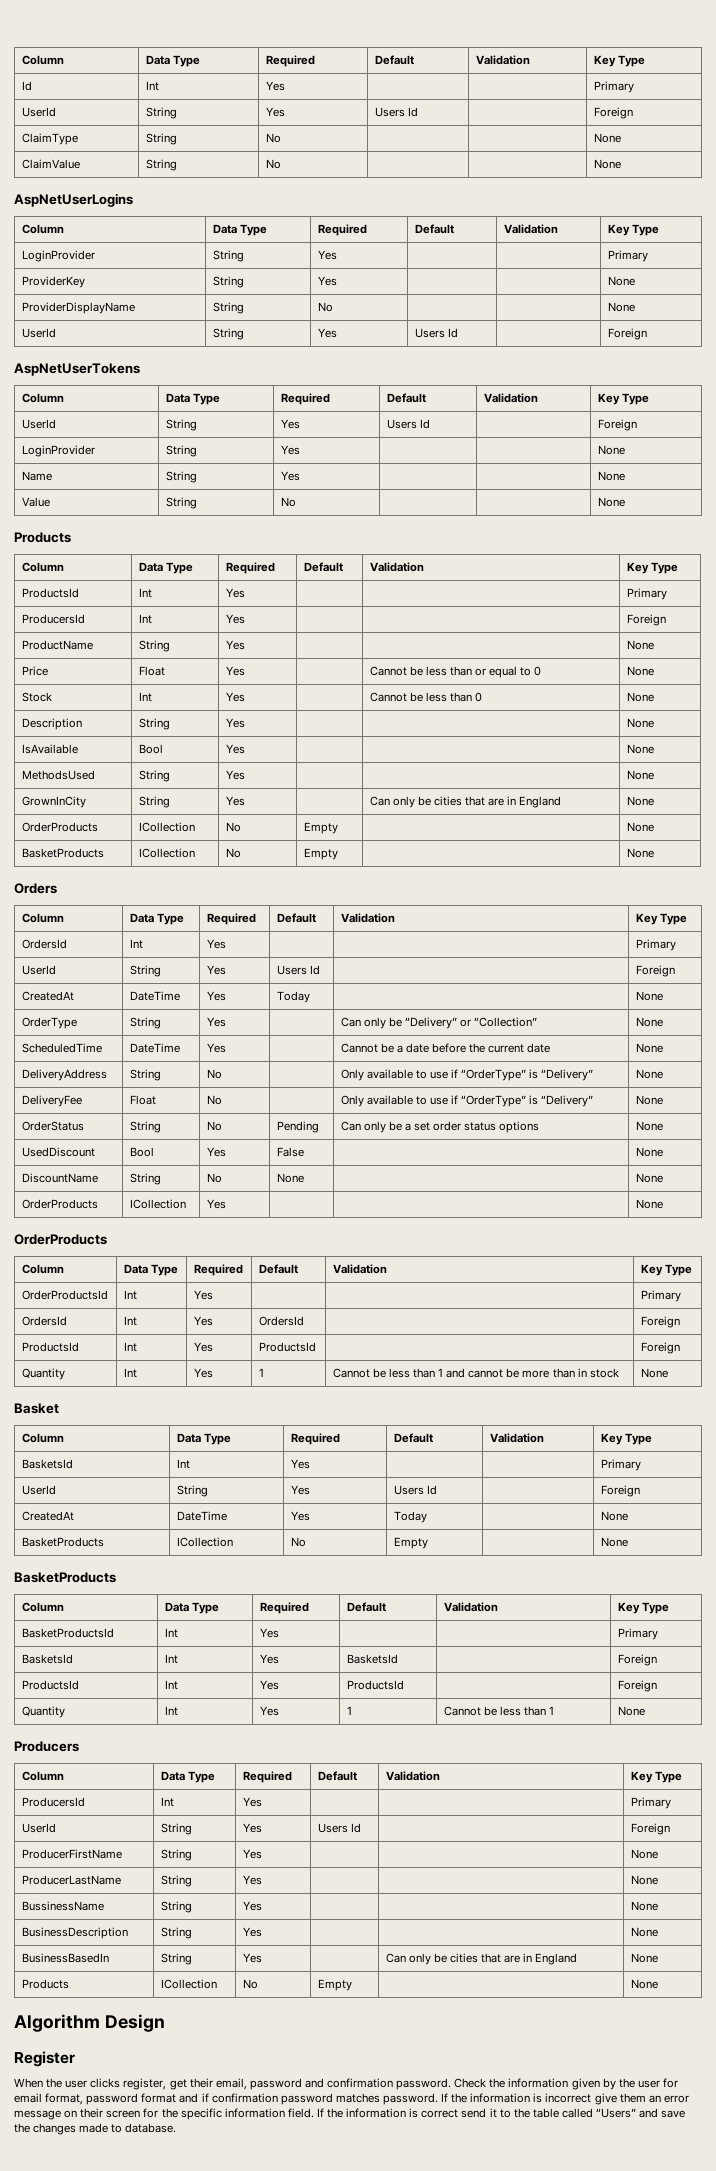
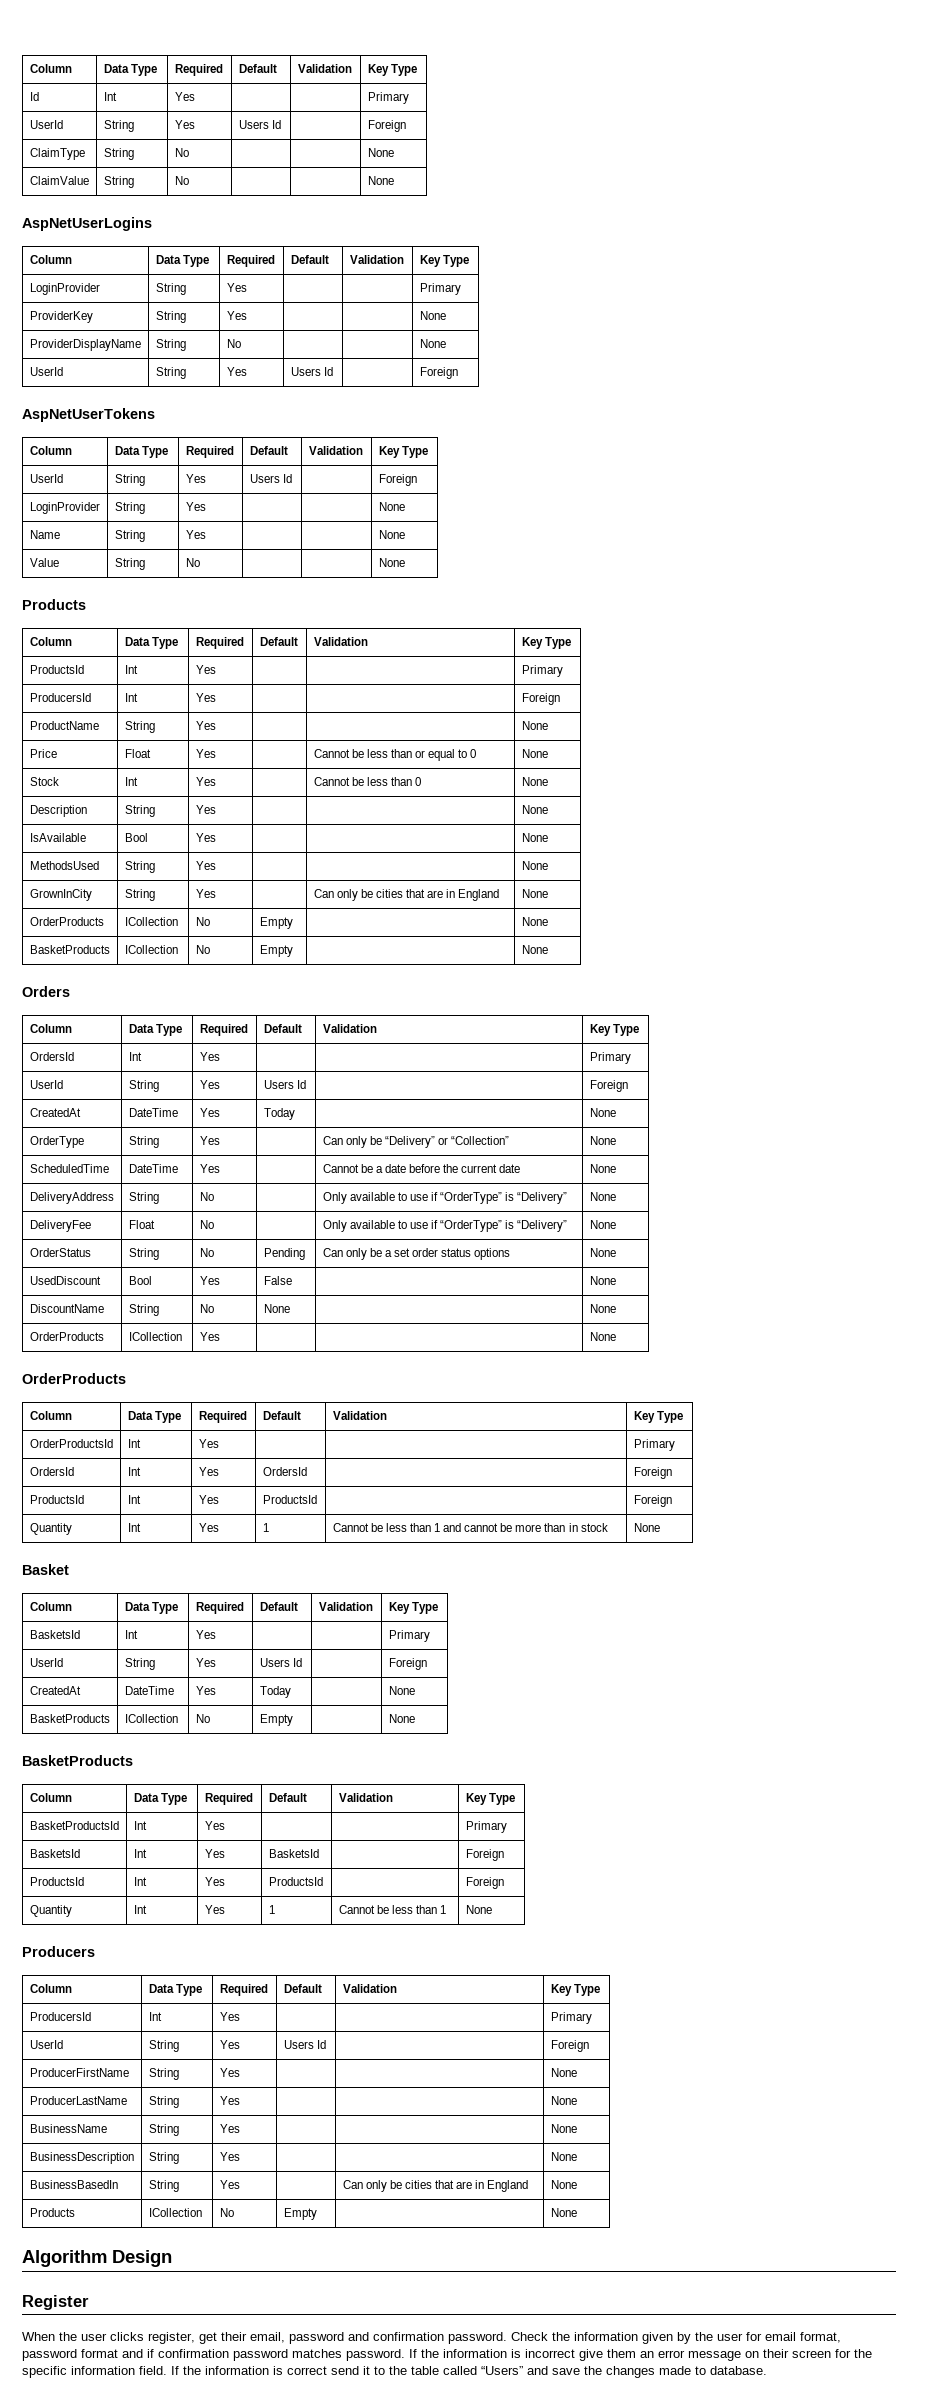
[21,1901,104,1911] BussinessName -> [29,2124,107,2133] BusinessName

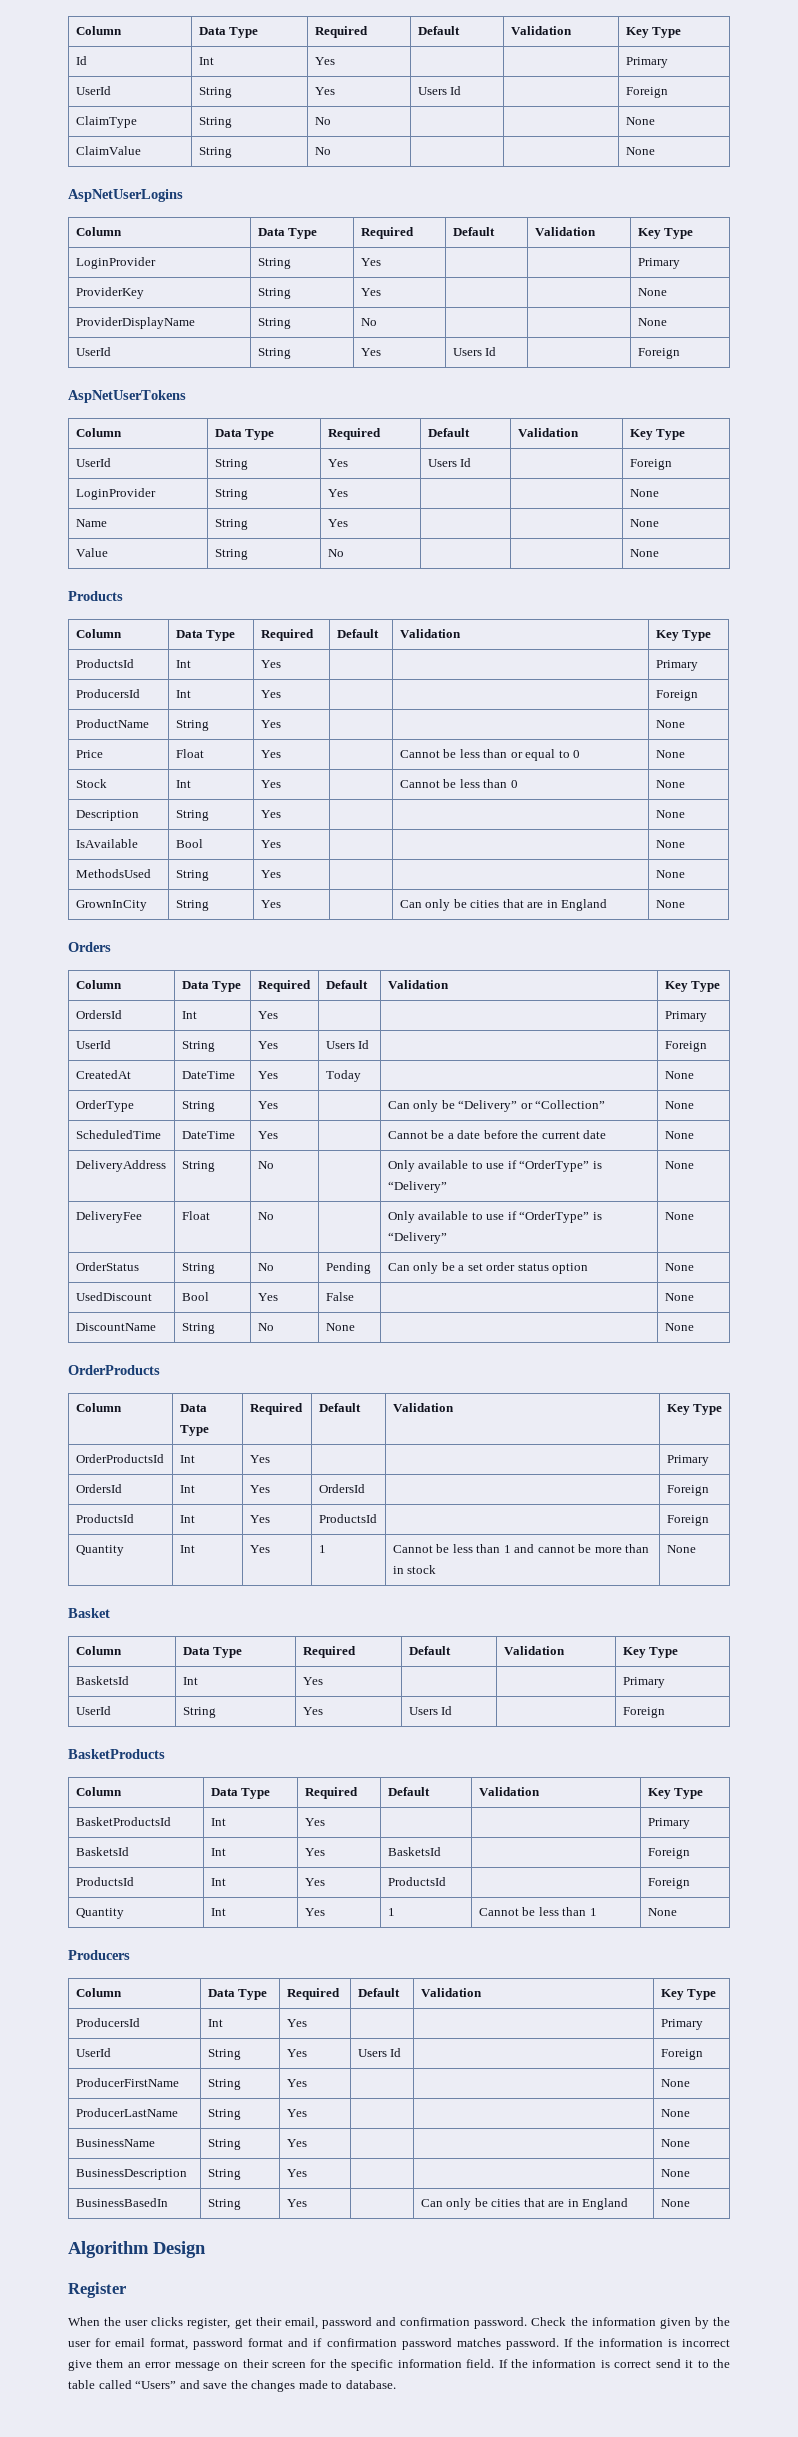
[29,917,104,926] [124,917,178,926] [195,917,210,926] [259,917,293,929] [521,917,548,926] [29,945,110,954] [124,945,178,954] [195,945,210,954] [259,945,293,957] [521,945,548,954] // OrderProducts | ICollection | No | Empty | | None // BasketProducts | ICollection | No | Empty | | None -> (685, 904) none
[474,1248,511,1260] options -> [552,1263,589,1274] option
[29,1332,104,1341] [128,1332,182,1341] [199,1332,220,1341] [589,1332,616,1341] // OrderProducts | ICollection | Yes | | | None -> (694, 1327) none
[29,1686,81,1695] [124,1686,174,1695] [195,1686,216,1695] [259,1686,291,1698] [388,1686,415,1695] [29,1714,110,1723] [124,1714,178,1723] [195,1714,210,1723] [259,1714,293,1726] [388,1714,415,1723] // CreatedAt | DateTime | Yes | Today | | None // BasketProducts | ICollection | No | Empty | | None -> (665, 1712) none
[29,2208,75,2217] [148,2208,202,2217] [219,2208,234,2217] [283,2208,317,2220] [550,2208,577,2217] // Products | ICollection | No | Empty | | None -> (690, 2203) none

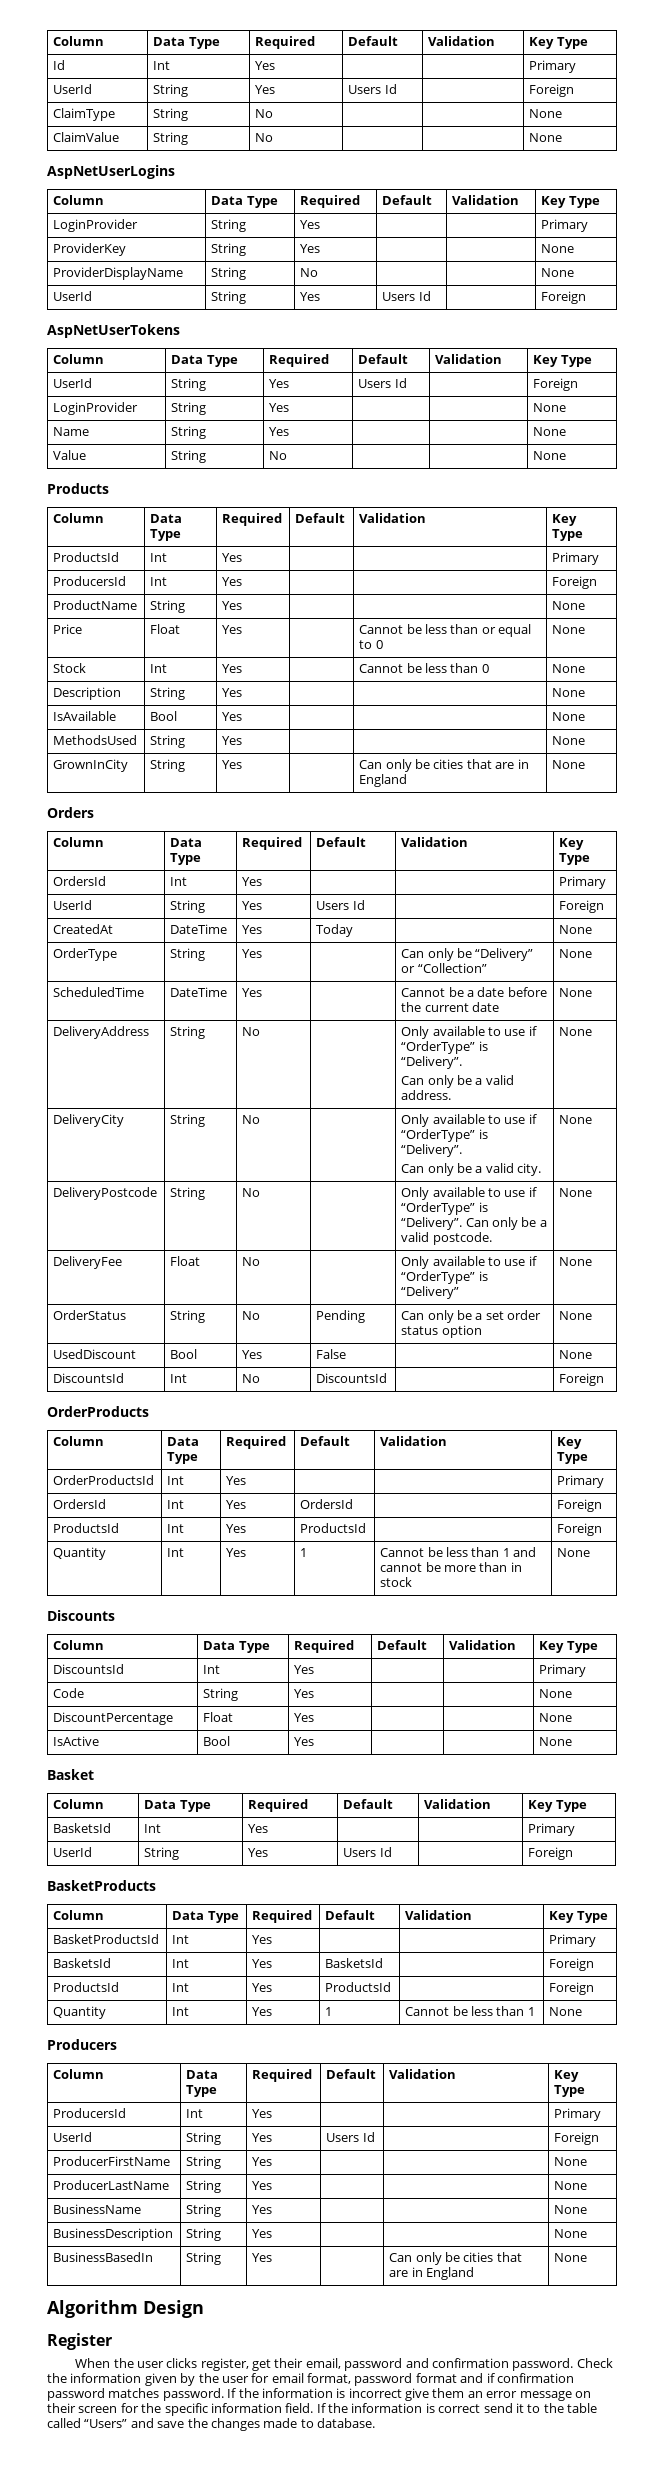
[387,1181,447,1193] “Delivery” -> [401,1056,463,1069] [401,1075,514,1088] [401,1090,452,1100] [559,1027,593,1036] [53,1114,125,1127] [170,1114,206,1127] [242,1115,261,1124] [401,1114,537,1127] [401,1129,488,1142] [401,1144,463,1157] [401,1163,542,1176] [559,1115,593,1124] [53,1187,158,1200] [170,1187,206,1200] [242,1188,261,1197] [401,1187,537,1200] [401,1202,488,1215] [401,1217,547,1230] [401,1232,492,1245] “Delivery”. // Can only be a valid address. | None // DeliveryCity | String | No | | Only available to use if “OrderType” is “Delivery”. // Can only be a valid city. | None // DeliveryPostcode | String | No | | Only available to use if “OrderType” is “Delivery”. Can only be a valid postcode.
[75,1323,156,1331] [181,1323,215,1334] [257,1323,274,1331] [325,1323,355,1331] [664,1323,694,1331] DiscountName | String | No | None | | None -> [53,1373,125,1383] [170,1374,188,1383] [242,1374,261,1383] [316,1373,388,1383] [559,1373,605,1386] DiscountsId | Int | No | DiscountsId | | Foreign
(696, 1549) none -> [47,1610,115,1621] [53,1640,105,1650] [203,1641,270,1653] [294,1640,355,1653] [377,1640,428,1650] [449,1640,517,1650] [539,1641,598,1653] [53,1664,125,1674] [203,1665,221,1674] [294,1665,315,1674] [539,1664,587,1677] [53,1688,85,1698] [203,1688,239,1701] [294,1689,315,1698] [539,1689,573,1698] [53,1712,174,1725] [203,1712,234,1722] [294,1713,315,1722] [539,1713,573,1722] [53,1736,100,1746] [203,1736,231,1746] [294,1737,315,1746] [539,1737,573,1746] // Discounts // Column | Data Type | Required | Default | Validation | Key Type // DiscountsId | Int | Yes | | | Primary // Code | String | Yes | | | None // DiscountPercentage | Float | Yes | | | None // IsActive | Bool | Yes | | | None

